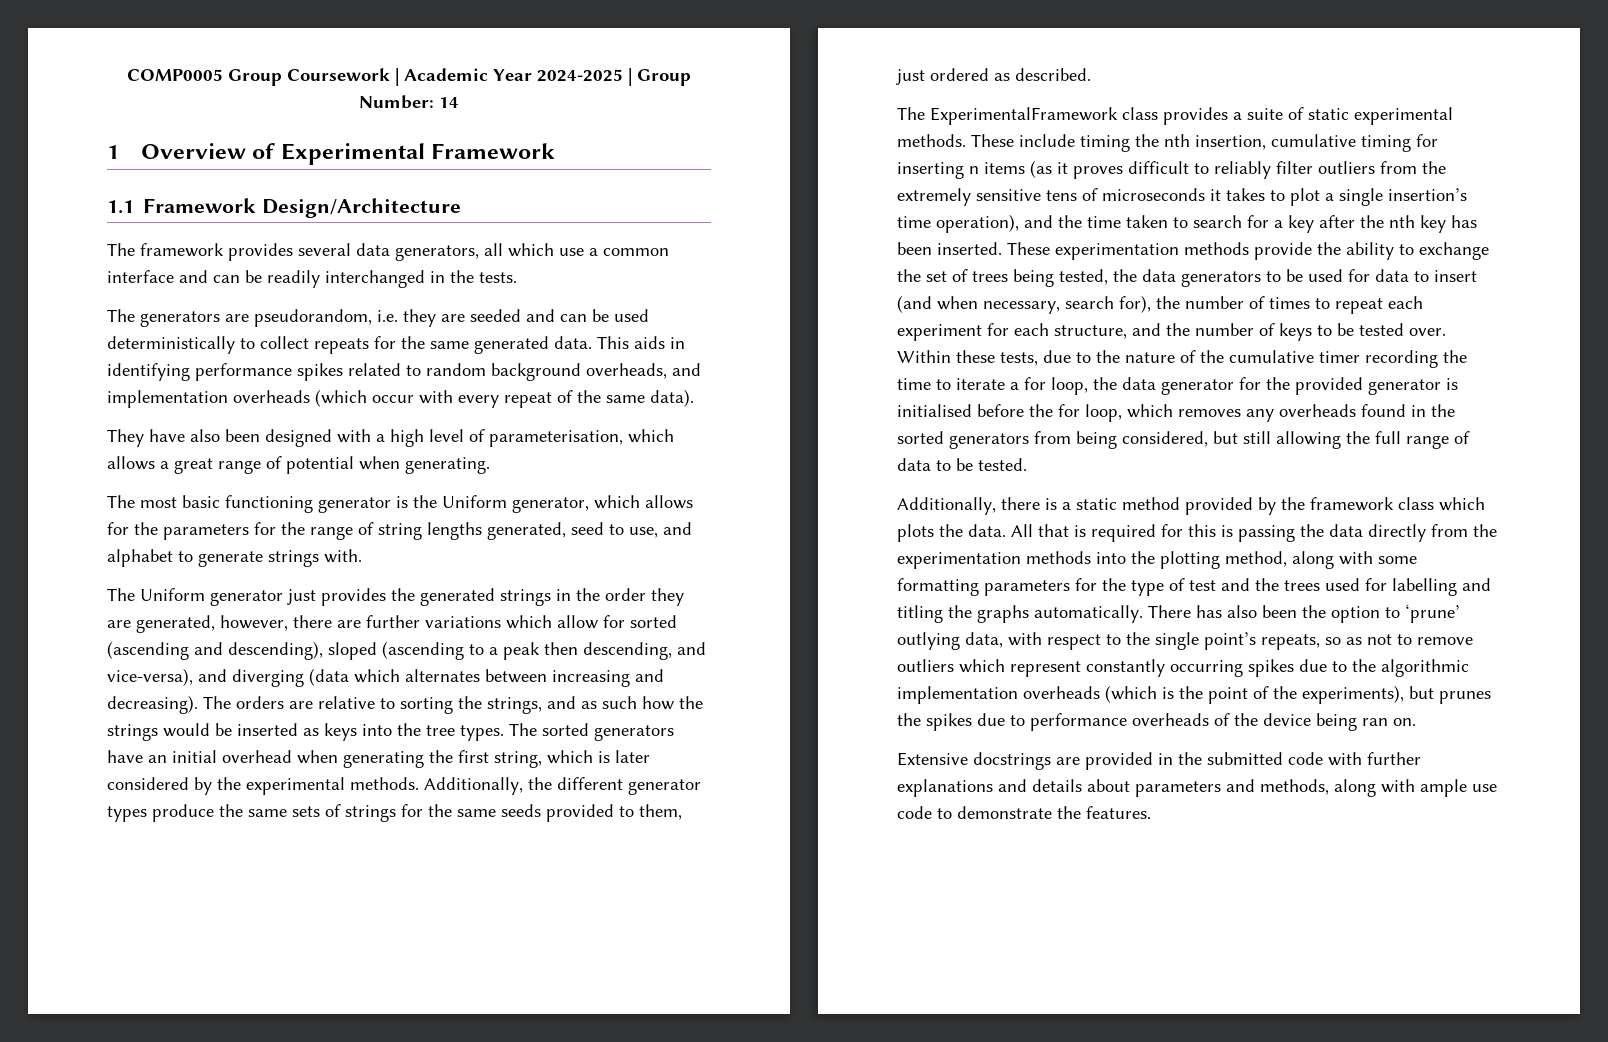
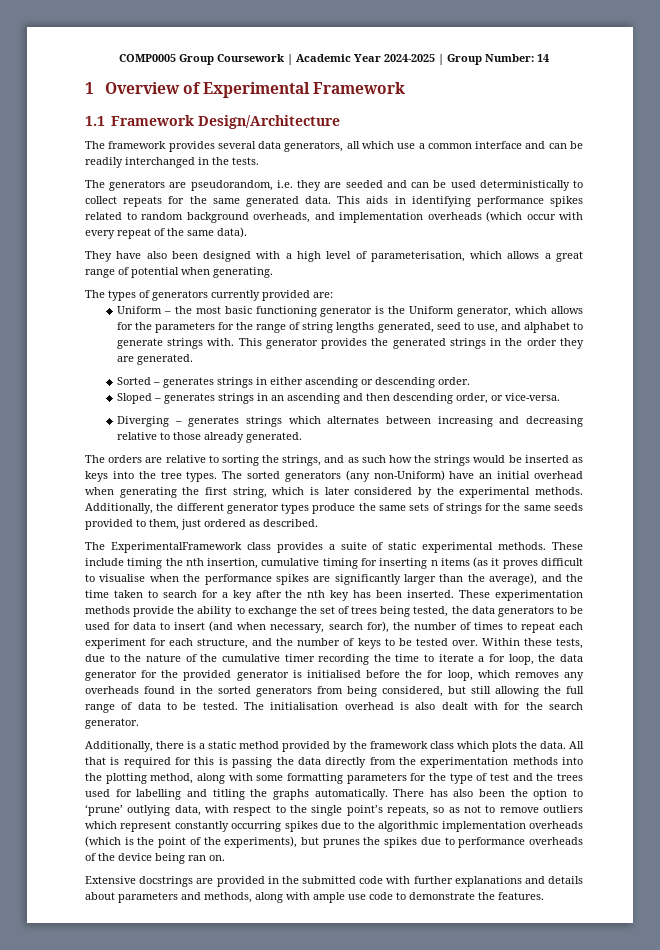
(135, 501) none -> [108,290,333,301] [116,306,192,314] types of generators currently provided are: // Uniform – the
[107,588,316,606] // The Uniform generator just -> [238,338,318,349] This generator
[136,615,677,633] [107,641,706,660] [107,668,349,687] generated, however, there are further variations which allow for sorted (ascending and descending), sloped (ascending to a peak then descending, and vice-versa), and diverging (data -> [136,354,193,365] [116,377,470,388] [116,393,560,404] [116,416,282,427] generated. // Sorted – generates strings in either ascending or descending order. // Sloped – generates strings in an ascending and then descending order, or vice-versa. // Diverging – generates strings
[107,695,198,714] decreasing). -> [526,416,583,427] [116,432,302,443] decreasing relative to those already generated. //
(674, 733) none -> [345,470,445,482] (any non-Uniform)
[1214,161,1446,179] [897,188,1467,206] [897,214,1019,233] reliably filter outliers from the extremely sensitive tens of microseconds it takes to plot a single insertion’s time operation), -> [99,573,538,585] visualise when the performance spikes are significantly larger than the average),
(1027, 464) none -> [244,702,583,710] [85,718,139,729] The initialisation overhead is also dealt with for the search generator.

